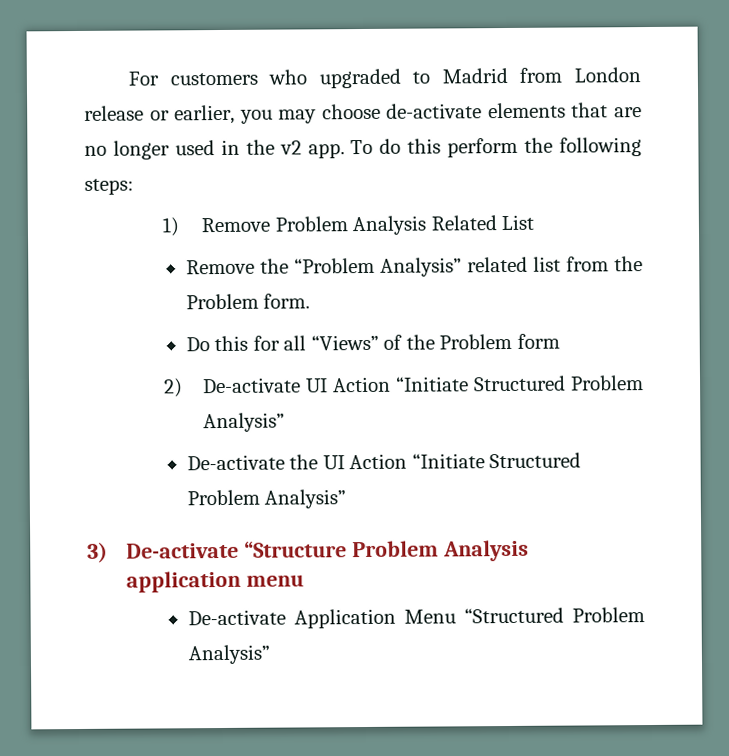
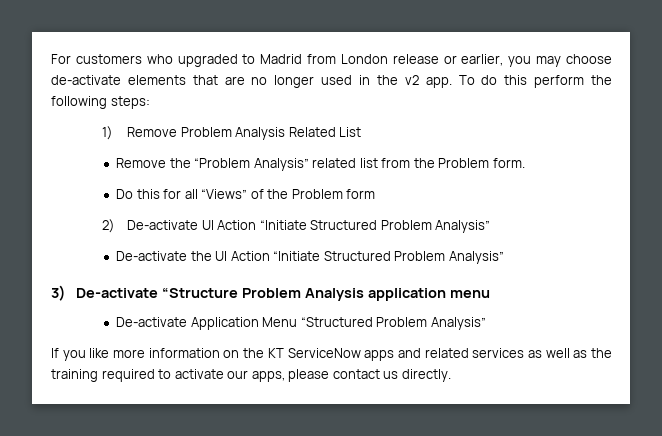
(270, 654) none -> [51,348,612,361] [51,369,451,382] // If you like more information on the KT ServiceNow apps and related services as well as the training required to activate our apps, please contact us directly.

